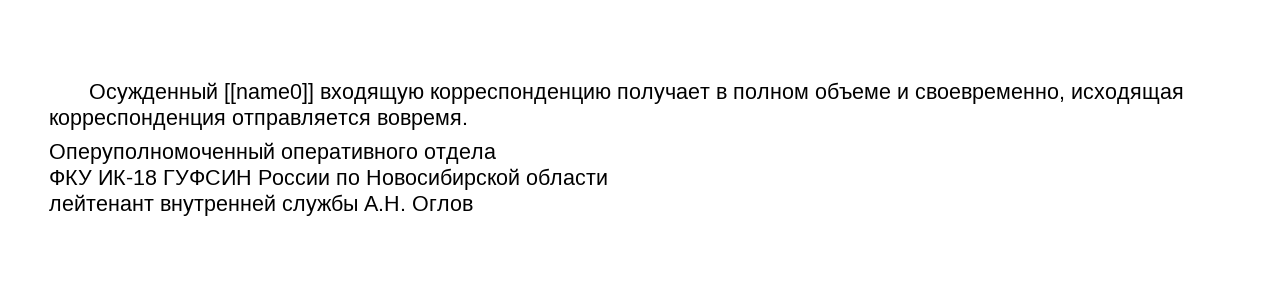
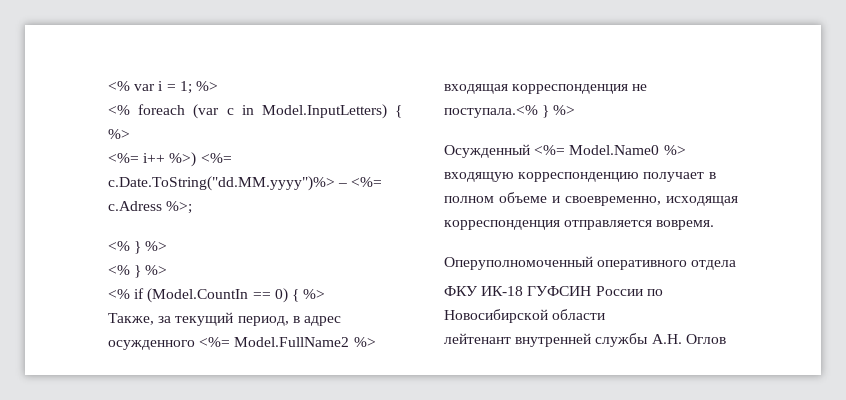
[88,82,314,104] Осужденный [[name0]] -> [108,81,218,94] [108,104,402,119] [108,129,130,139] [108,152,232,167] [108,176,383,191] [108,201,193,214] [108,241,168,254] [108,265,168,278] [108,288,326,303] [108,312,341,326] [108,337,376,350] [444,84,648,94] [444,105,576,118] [444,144,686,158] <% var i = 1; %> // <% foreach (var c in Model.InputLetters) { %> // <%= i++ %>) <%= c.Date.ToString("dd.MM.yyyy")%> – <%= c.Adress %>; // <% } %> // <% } %> // <% if (Model.CountIn == 0) { %> // Также, за текущий период, в адрес осужденного <%= Model.FullName2 %> входящая корреспонденция не поступала.<% } %> // Осужденный <%= Model.Name0 %>

